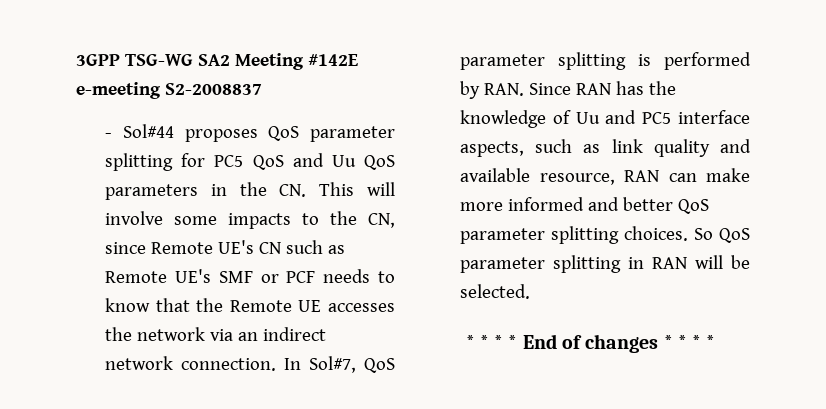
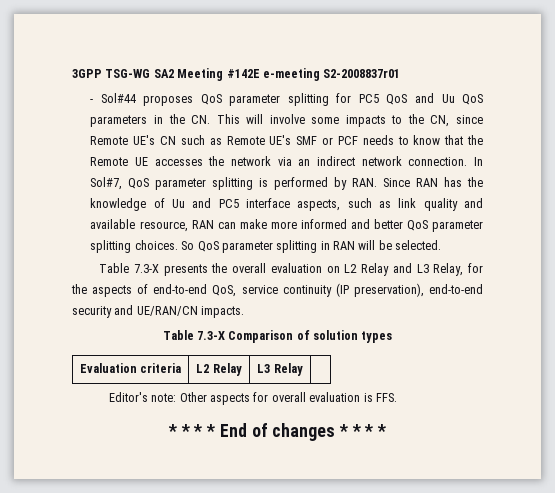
[164,83,262,95] S2-2008837 -> [323,69,401,78] S2-2008837r01
(531, 291) none -> [99,263,484,276] [71,283,483,297] [72,305,245,318] [162,330,393,343] [79,363,182,373] [196,363,242,376] [257,363,303,376] [108,392,397,405] // Table 7.3-X presents the overall evaluation on L2 Relay and L3 Relay, for the aspects of end-to-end QoS, service continuity (IP preservation), end-to-end security and UE/RAN/CN impacts. // Table 7.3-X Comparison of solution types // Evaluation criteria | L2 Relay | L3 Relay | // Editor's note: Other aspects for overall evaluation is FFS.

